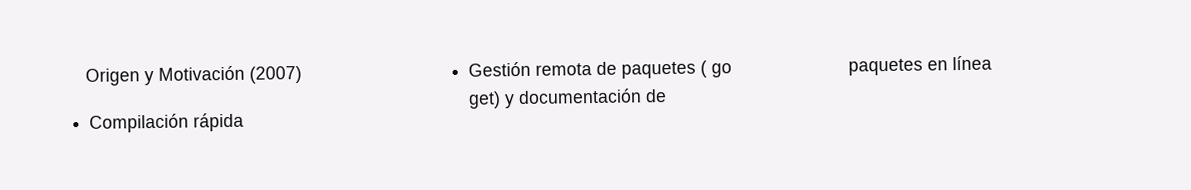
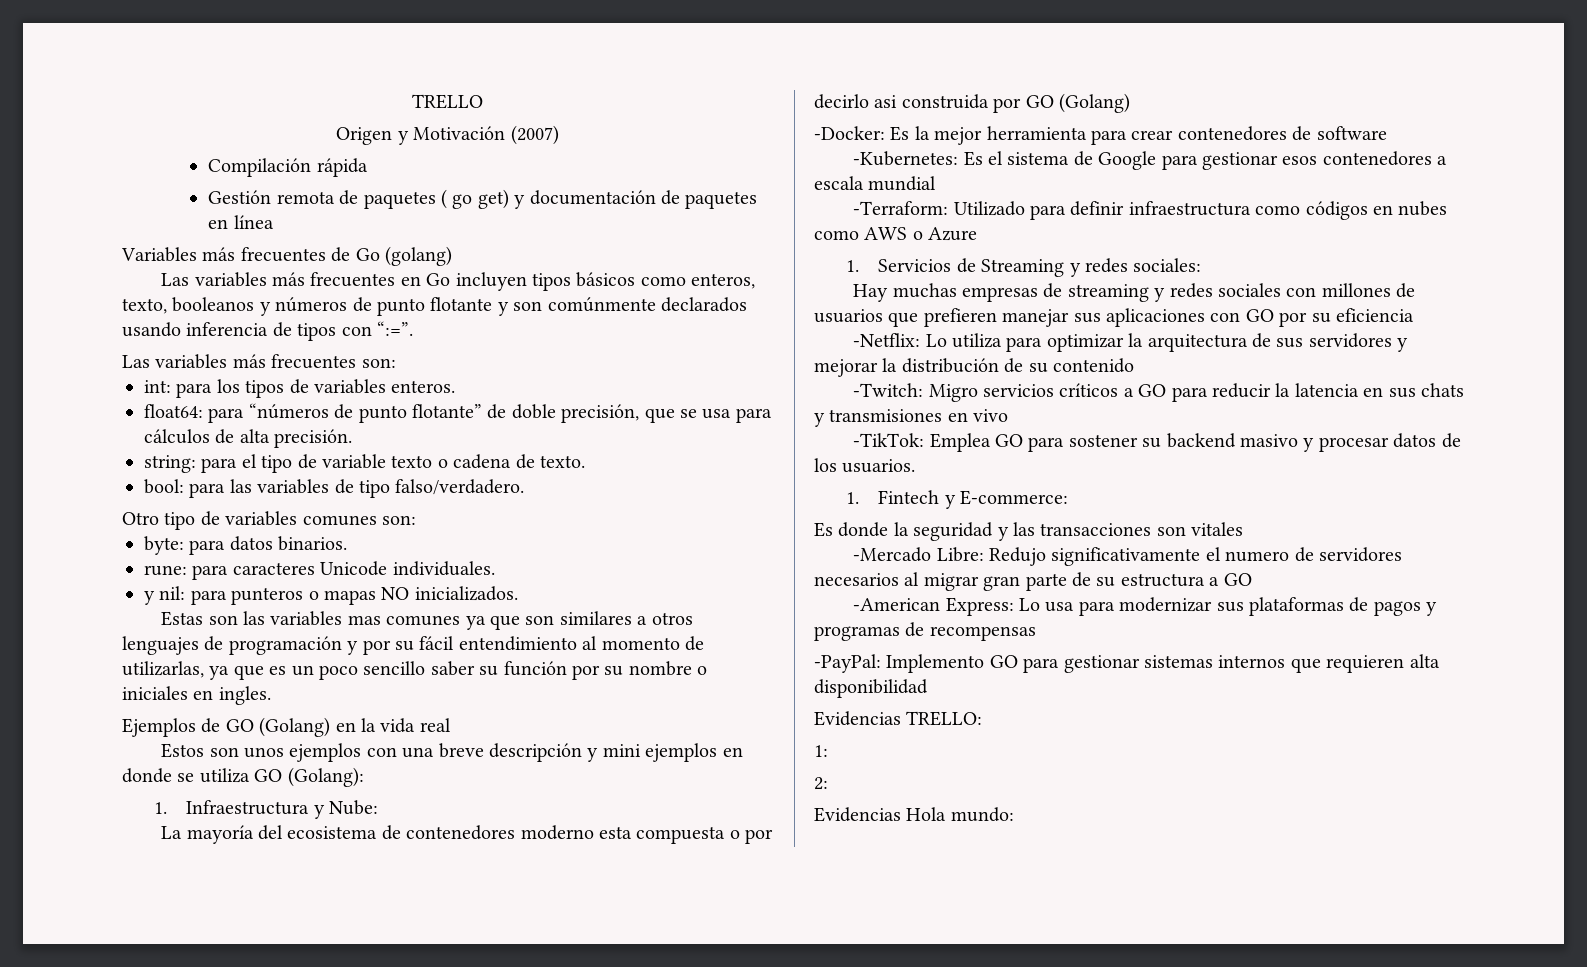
(84, 77) none -> [412,94,483,109] TRELLO //
(992, 63) none -> [121,246,452,266] [161,272,756,291] [122,297,747,316] [122,321,413,341] [122,354,396,369] [144,379,456,398] [144,403,772,423] [144,429,353,448] [144,454,585,473] [144,479,525,498] [122,511,416,530] [144,536,348,555] [144,561,495,580] [144,586,518,605] [161,611,693,630] [122,636,704,655] [122,661,708,680] [122,686,271,705] [122,717,451,737] [161,743,743,762] [122,767,364,787] [154,800,379,819] [161,825,774,844] [814,93,1130,113] [814,126,1387,145] [853,151,1448,170] [814,176,937,191] [853,201,1448,220] [814,227,978,241] [846,258,1202,277] [853,283,1416,302] [814,308,1414,327] [853,333,1409,352] [814,358,1134,377] [853,383,1465,402] [814,409,1009,427] [853,433,1461,452] [814,458,916,473] [846,490,1069,509] [814,522,1244,541] [853,547,1403,566] [814,572,1252,591] [853,597,1438,616] [814,622,1036,641] [814,654,1440,673] [814,679,928,698] [814,711,983,726] [814,745,828,757] [814,777,828,790] [814,807,1014,822] // Variables más frecuentes de Go (golang) // Las variables más frecuentes en Go incluyen tipos básicos como enteros, texto, booleanos y números de punto flotante y son comúnmente declarados usando inferencia de tipos con “:=”. // Las variables más frecuentes son: // int: para los tipos de variables enteros. // float64: para “números de punto flotante” de doble precisión, que se usa para cálculos de alta precisión. // string: para el tipo de variable texto o cadena de texto. // bool: para las variables de tipo falso/verdadero. // Otro tipo de variables comunes son: // byte: para datos binarios. // rune: para caracteres Unicode individuales. // y nil: para punteros o mapas NO inicializados. // Estas son las variables mas comunes ya que son similares a otros lenguajes de programación y por su fácil entendimiento al momento de utilizarlas, ya que es un poco sencillo saber su función por su nombre o iniciales en ingles. // Ejemplos de GO (Golang) en la vida real // Estos son unos ejemplos con una breve descripción y mini ejemplos en donde se utiliza GO (Golang): // 1. Infraestructura y Nube: // La mayoría del ecosistema de contenedores moderno esta compuesta o por decirlo asi construida por GO (Golang) // -Docker: Es la mejor herramienta para crear contenedores de software // -Kubernetes: Es el sistema de Google para gestionar esos contenedores a escala mundial // -Terraform: Utilizado para definir infraestructura como códigos en nubes como AWS o Azure // 1. Servicios de Streaming y redes sociales: // Hay muchas empresas de streaming y redes sociales con millones de usuarios que prefieren manejar sus aplicaciones con GO por su eficiencia // -Netflix: Lo utiliza para optimizar la arquitectura de sus servidores y mejorar la distribución de su contenido // -Twitch: Migro servicios críticos a GO para reducir la latencia en sus chats y transmisiones en vivo // -TikTok: Emplea GO para sostener su backend masivo y procesar datos de los usuarios. // 1. Fintech y E-commerce: // Es donde la seguridad y las transacciones son vitales // -Mercado Libre: Redujo significativamente el numero de servidores necesarios al migrar gran parte de su estructura a GO // -American Express: Lo usa para modernizar sus plataformas de pagos y programas de recompensas // -PayPal: Implemento GO para gestionar sistemas internos que requieren alta disponibilidad // Evidencias TRELLO: // 1: // 2: // Evidencias Hola mundo:

